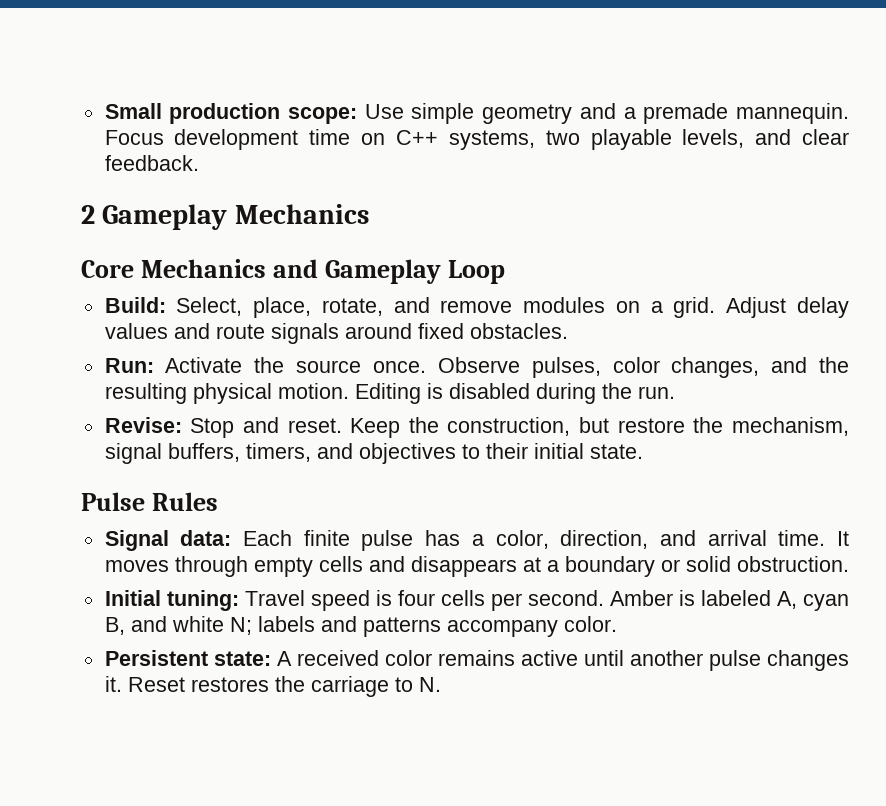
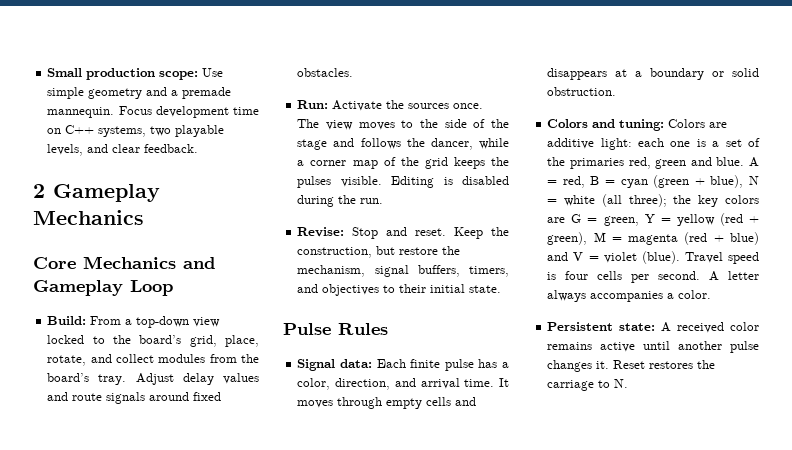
[176,297,716,318] Select, place, rotate, and remove modules on a grid. -> [90,316,221,328] [47,335,259,347] [47,354,259,366] [47,373,127,385] From a top-down view locked to the board’s grid, place, rotate, and collect modules from the board’s tray.
[296,357,850,378] [104,383,349,404] source once. Observe pulses, color changes, and the resulting physical motion. -> [408,103,484,109] [297,119,509,130] [297,138,509,150] [297,157,509,169] [297,176,382,188] sources once. The view moves to the side of the stage and follows the dancer, while a corner map of the grid keeps the pulses visible.
[104,590,239,611] Initial tuning: -> [547,119,728,131] [547,138,760,150] [547,157,759,169] [547,175,759,188] [547,194,759,207] [547,213,759,226] [547,232,759,245] [547,251,680,264] Colors and tuning: Colors are additive light: each one is a set of the primaries red, green and blue. A = red, B = cyan (green + blue), N = white (all three); the key colors are G = green, Y = yellow (red + green), M = magenta (red + blue) and V = violet (blue).
[609,590,849,611] [104,616,558,637] Amber is labeled A, cyan B, and white N; labels and patterns accompany -> [709,271,759,281] [547,290,675,302] A letter always accompanies a

